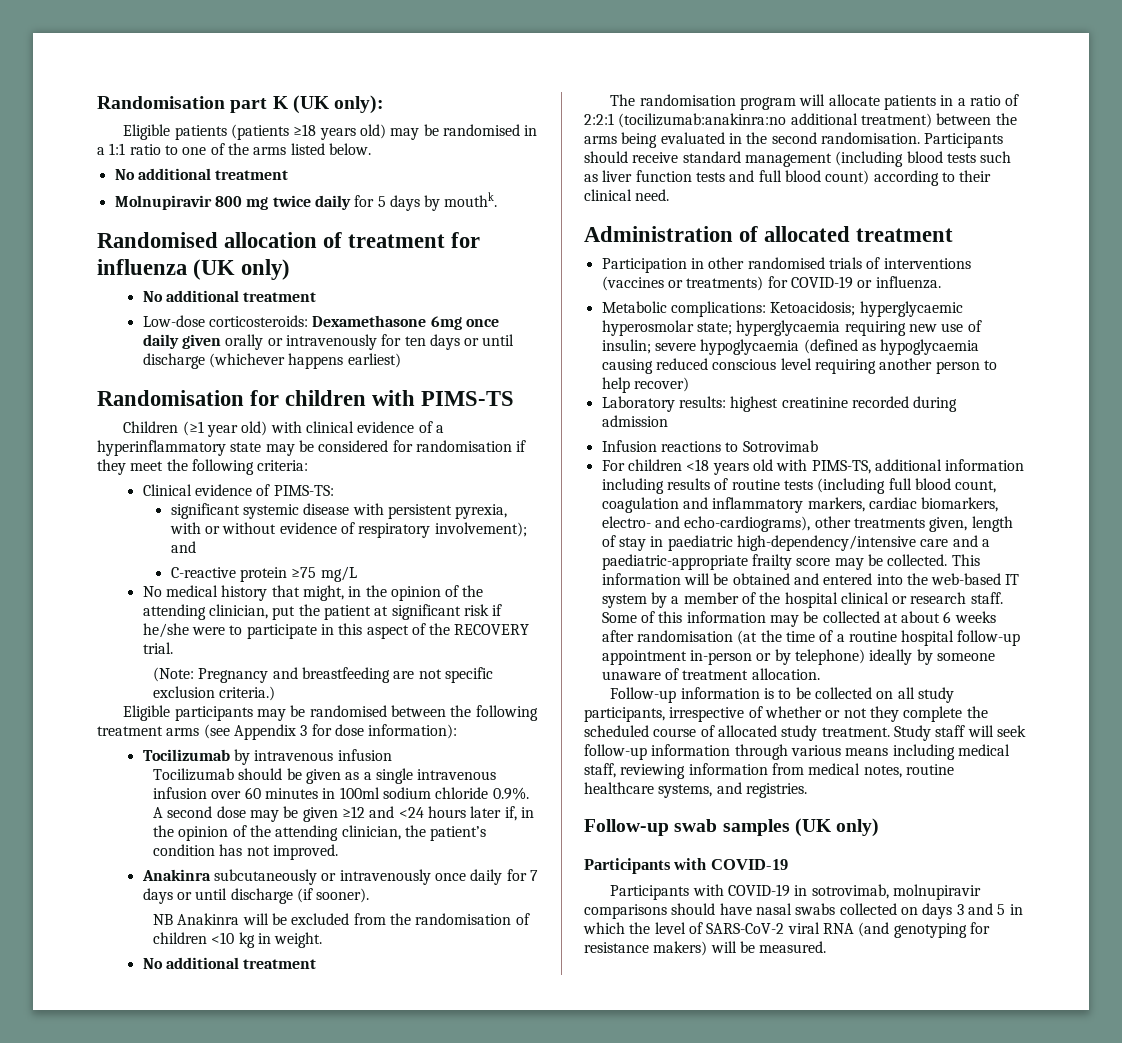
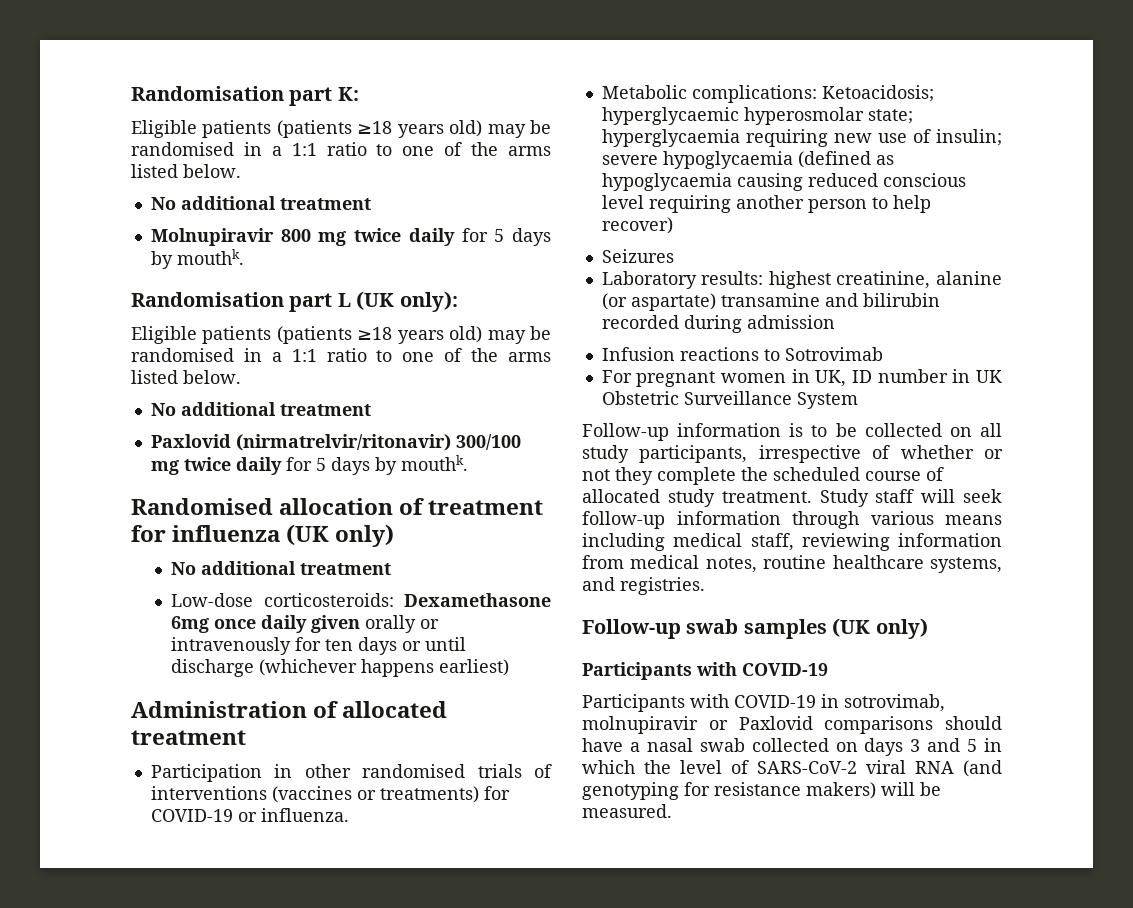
[97,96,289,113] Randomisation part K -> [131,86,359,106] [131,120,551,138] [131,142,552,156] [131,164,241,178] [150,196,371,210] [150,228,551,246] [150,249,244,269] [131,292,351,312] Randomisation part K: // Eligible patients (patients ≥18 years old) may be randomised in a 1:1 ratio to one of the arms listed below. // No additional treatment // Molnupiravir 800 mg twice daily for 5 days by mouthk. // Randomisation part L
[114,195,242,210] Molnupiravir 800 -> [150,434,521,451] Paxlovid (nirmatrelvir/ritonavir) 300/100
[97,390,515,406] [123,421,444,437] [97,440,527,456] [97,459,309,475] [142,484,334,496] [170,503,508,519] [169,522,527,538] [170,541,196,553] [170,566,357,582] [142,585,484,601] [142,604,503,620] [142,623,530,639] [142,642,173,654] [152,667,493,683] [152,686,276,701] [123,705,538,721] [97,724,458,740] [142,749,392,765] [152,768,497,784] [152,787,529,800] [152,806,534,822] [152,825,487,841] [152,844,338,860] [141,869,538,885] [142,888,370,904] [152,913,530,925] [152,932,323,948] [142,957,317,969] [610,94,1020,110] [584,113,1017,128] [584,132,1004,148] [584,151,1012,167] [584,170,992,186] [584,189,670,201] // Randomisation for children with PIMS-TS // Children (≥1 year old) with clinical evidence of a hyperinflammatory state may be considered for randomisation if they meet the following criteria: // Clinical evidence of PIMS-TS: // significant systemic disease with persistent pyrexia, with or without evidence of respiratory involvement); and // C-reactive protein ≥75 mg/L // No medical history that might, in the opinion of the attending clinician, put the patient at significant risk if he/she were to participate in this aspect of the RECOVERY trial. // (Note: Pregnancy and breastfeeding are not specific exclusion criteria.) // Eligible participants may be randomised between the following treatment arms (see Appendix 3 for dose information): // Tocilizumab by intravenous infusion // Tocilizumab should be given as a single intravenous infusion over 60 minutes in 100ml sodium chloride 0.9%. A second dose may be given ≥12 and <24 hours later if, in the opinion of the attending clinician, the patient’s condition has not improved. // Anakinra subcutaneously or intravenously once daily for 7 days or until discharge (if sooner). // NB Anakinra will be excluded from the randomisation of children <10 kg in weight. // No additional treatment // The randomisation program will allocate patients in a ratio of 2:2:1 (tocilizumab:anakinra:no additional treatment) between the arms being evaluated in the second randomisation. Participants should receive standard management (including blood tests such as liver function tests and full blood count) according to their clinical need. -> (510, 667) none
(689, 384) none -> [601,249,674,263] // Seizures
[781,397,848,408] creatinine -> [836,271,1002,289] [601,293,940,311] creatinine, alanine (or aspartate) transamine and bilirubin
[627,459,1025,475] [601,478,997,494] [601,497,999,513] [601,516,1013,532] [601,535,990,551] [601,554,980,570] [601,573,1020,585] [601,592,1003,608] [601,611,996,627] [601,630,1021,646] [601,649,995,665] [601,668,820,680] children <18 years old with PIMS-TS, additional information including results of routine tests (including full blood count, coagulation and inflammatory markers, cardiac biomarkers, electro- and echo-cardiograms), other treatments given, length of stay in paediatric high-dependency/intensive care and a paediatric-appropriate frailty score may be collected. This information will be obtained and entered into the web-based IT system by a member of the hospital clinical or research staff. Some of this information may be collected at about 6 weeks after randomisation (at the time of a routine hospital follow-up appointment in-person or by telephone) ideally by someone unaware of treatment allocation. -> [636,369,1002,387] [601,391,858,409] pregnant women in UK, ID number in UK Obstetric Surveillance System
(981, 892) none -> [708,716,813,730] or Paxlovid
[755,903,836,915] nasal swabs -> [629,738,745,752] a nasal swab

